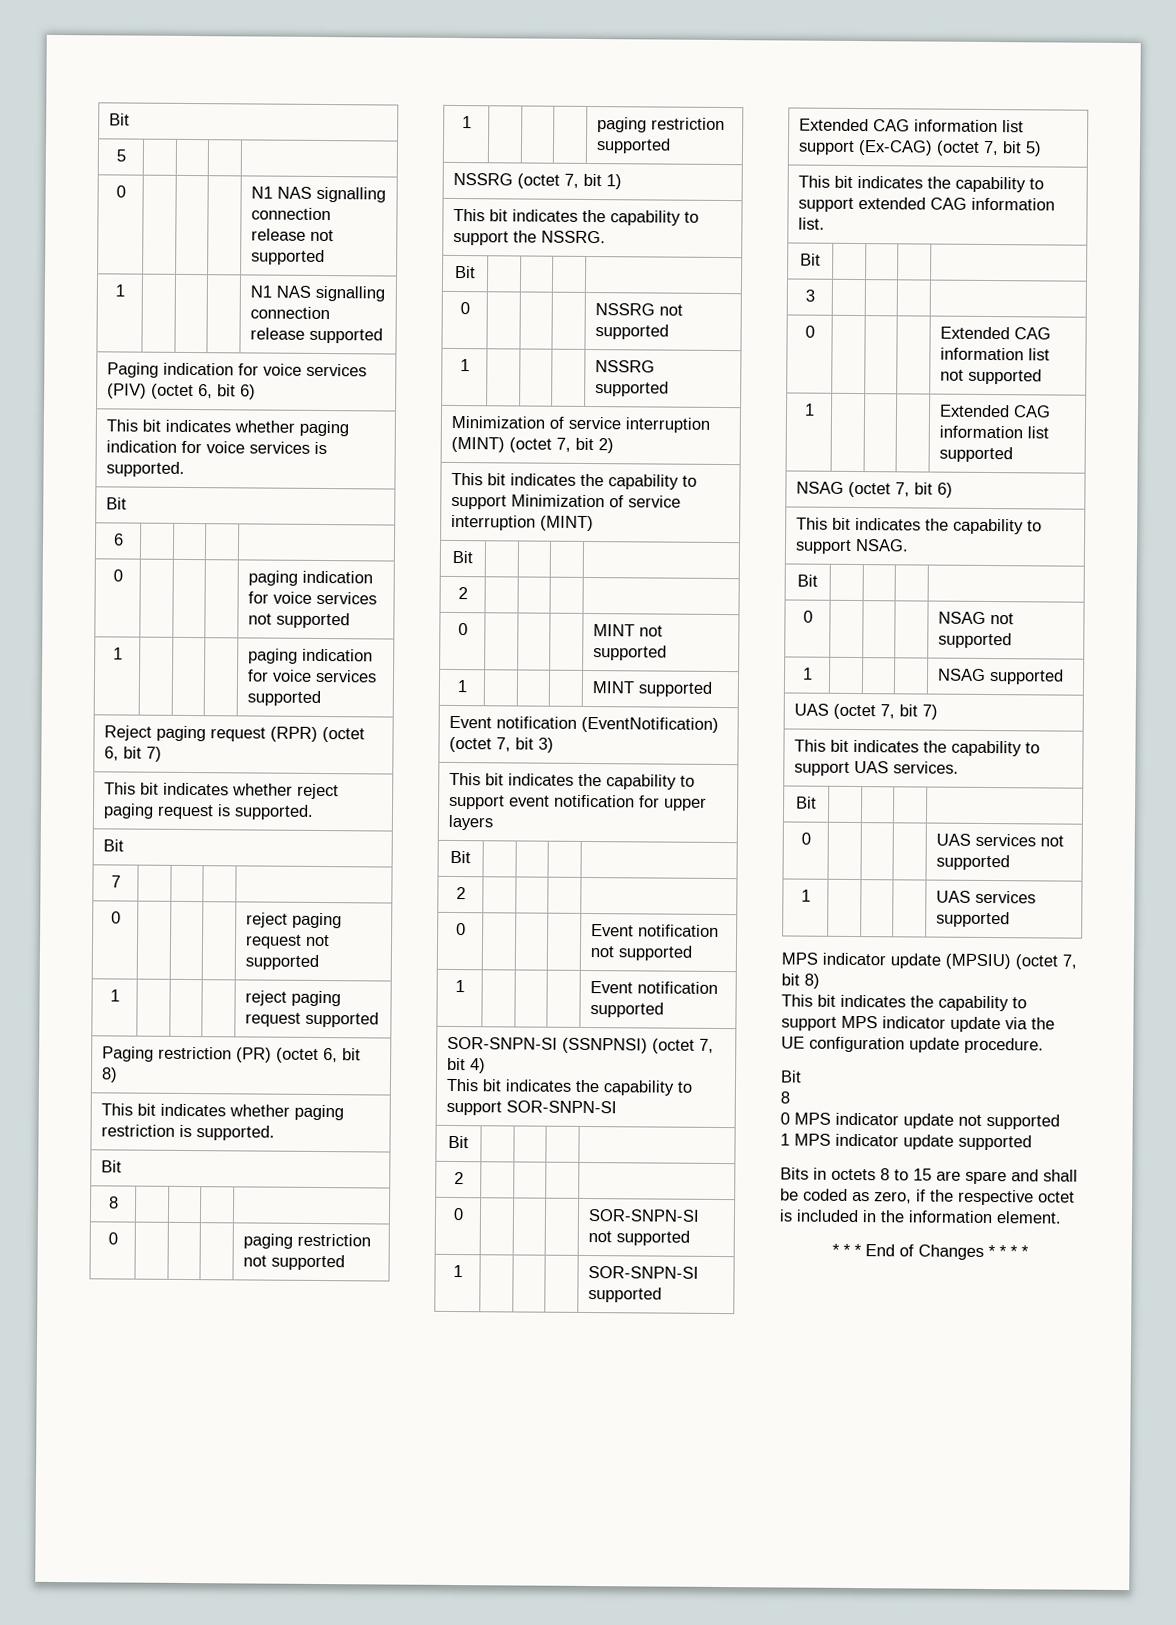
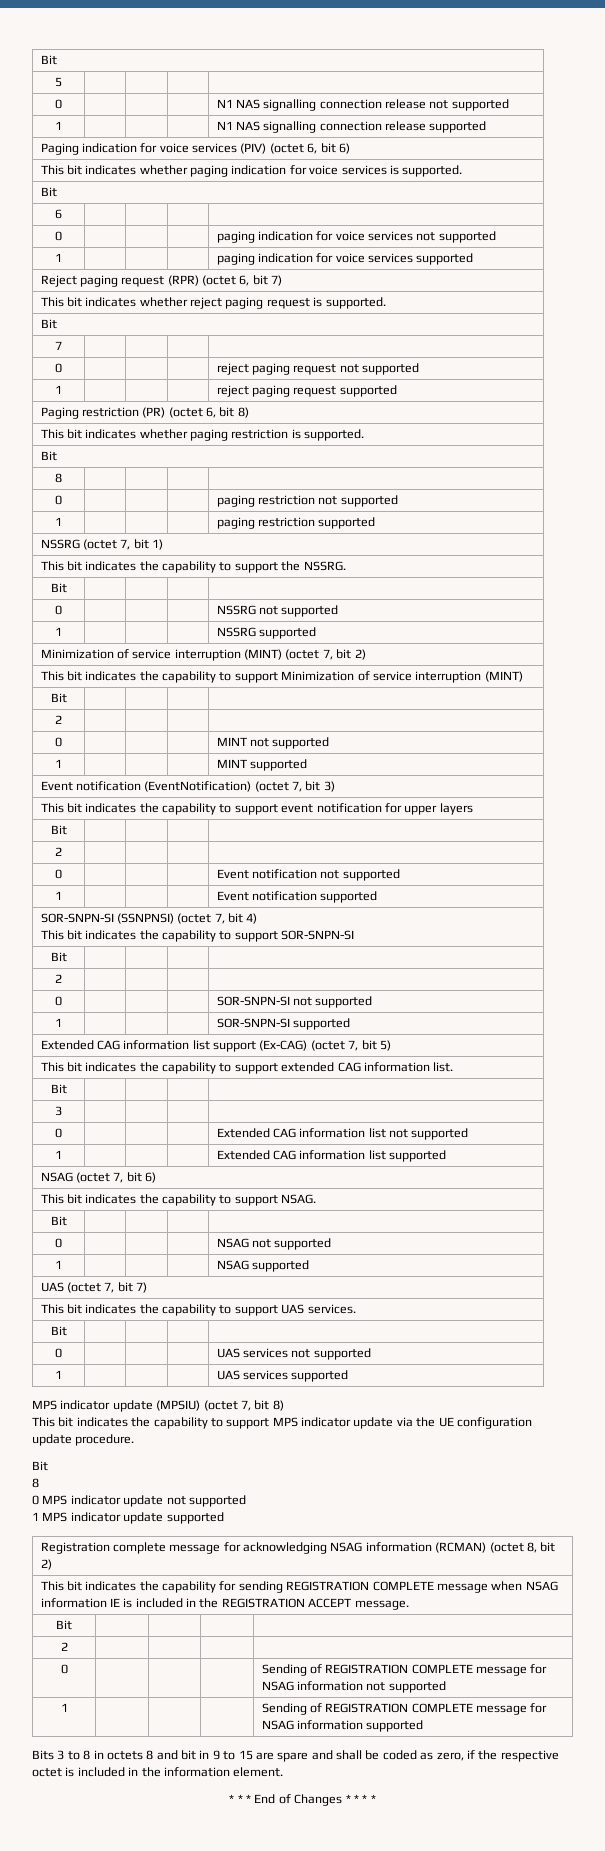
[780,1167,890,1181] // Bits in octets 8 -> [40,1542,556,1554] [40,1559,52,1570] [40,1581,558,1593] [40,1598,409,1610] [56,1620,72,1630] [60,1642,68,1651] [60,1664,68,1674] [261,1664,548,1676] [261,1681,446,1693] [60,1703,68,1712] [261,1703,548,1715] [261,1720,424,1732] [32,1750,220,1760] // Registration complete message for acknowledging NSAG information (RCMAN) (octet 8, bit 2) // This bit indicates the capability for sending REGISTRATION COMPLETE message when NSAG information IE is included in the REGISTRATION ACCEPT message. // Bit | | | | // 2 | | | | // 0 | | | | Sending of REGISTRATION COMPLETE message for NSAG information not supported // 1 | | | | Sending of REGISTRATION COMPLETE message for NSAG information supported // Bits 3 to 8 in octets 8 and bit in 9

